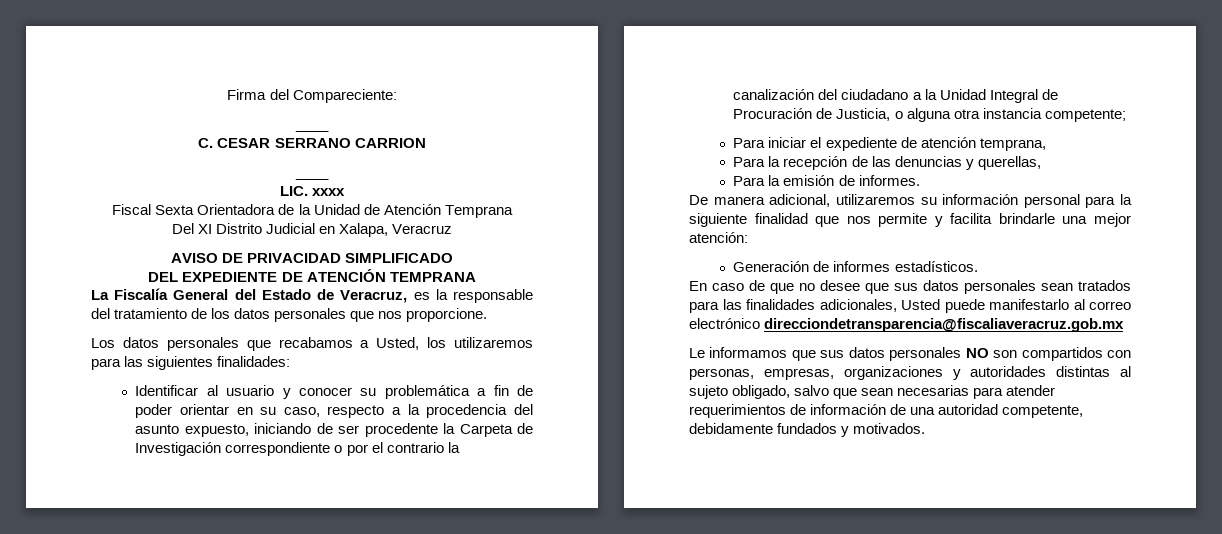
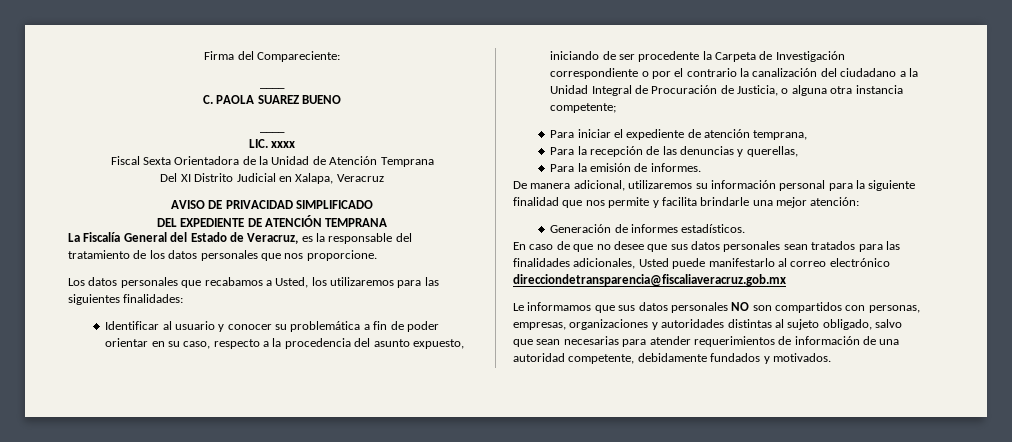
[217,138,426,148] CESAR SERRANO CARRION -> [216,95,342,104] PAOLA SUAREZ BUENO

